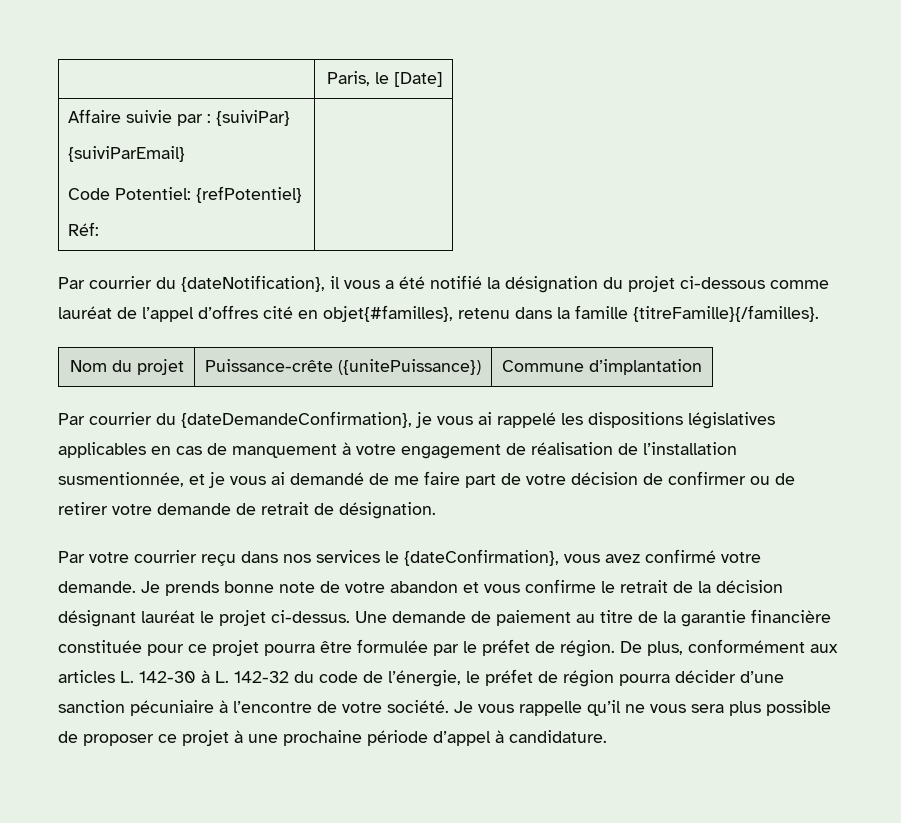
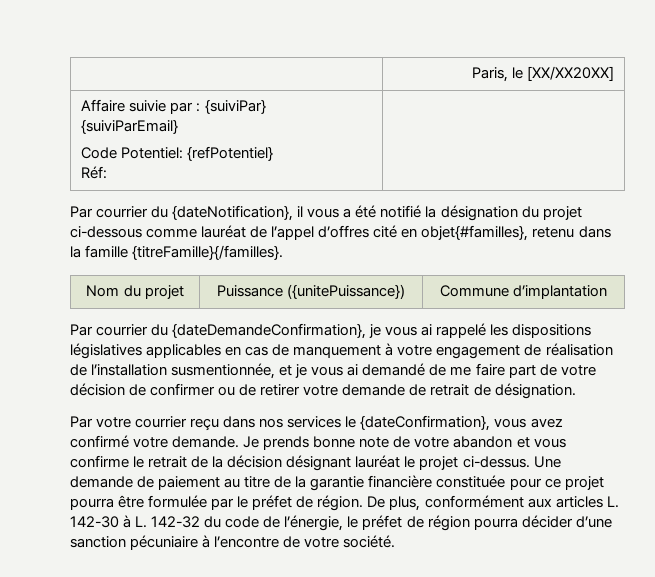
[394,72,444,87] [Date] -> [526,66,614,81] [XX/XX20XX]
[205,359,333,372] Puissance-crête -> [216,285,283,297] Puissance
[454,700,831,716] [58,730,607,746] Je vous rappelle qu’il ne vous sera plus possible de proposer ce projet à une prochaine période d’appel à candidature. -> (396, 541) none

